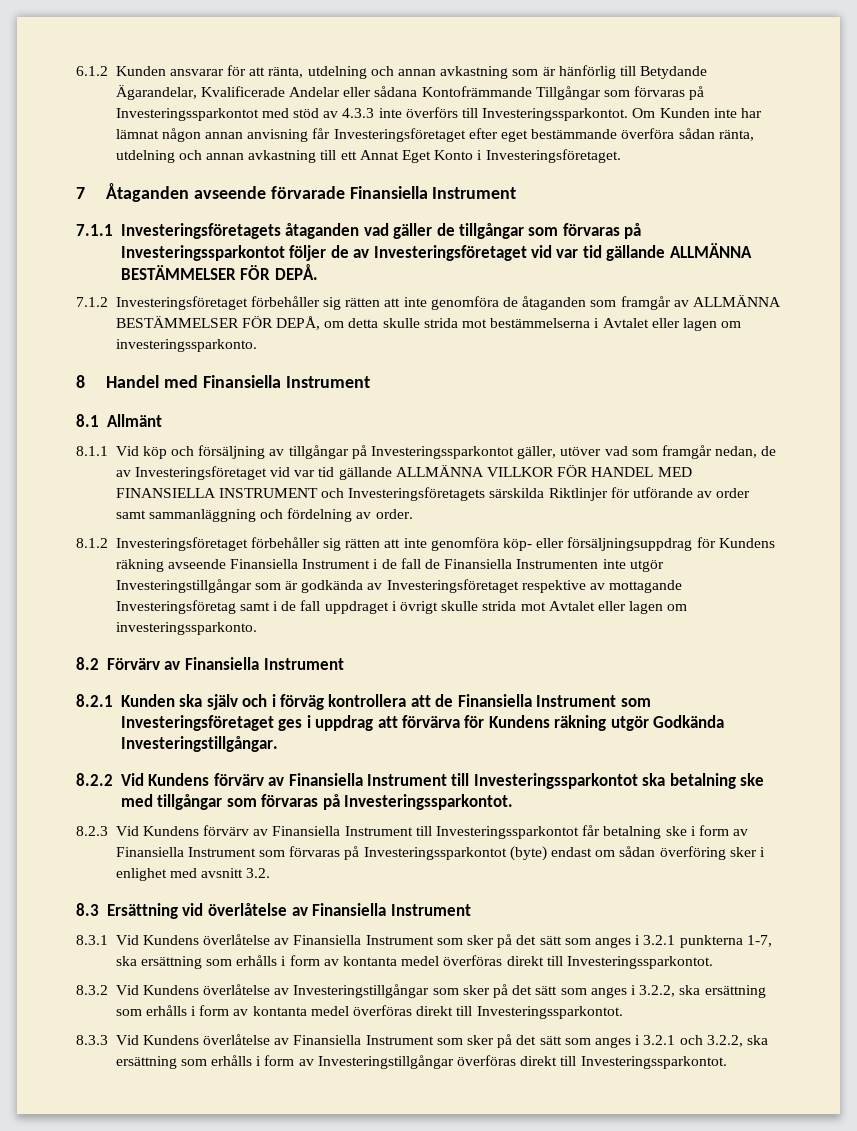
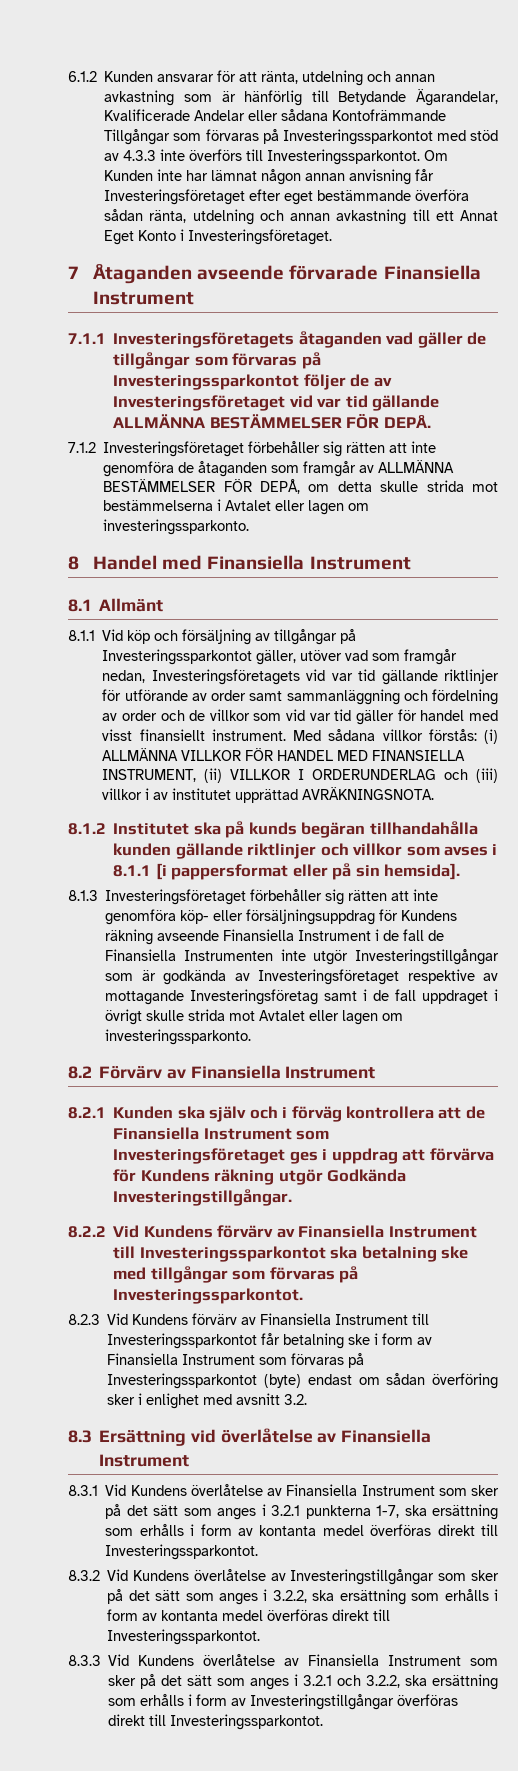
[761,446,777,456] [115,465,692,480] [115,487,608,501] de av Investeringsföretaget vid var tid gällande ALLMÄNNA VILLKOR FÖR HANDEL MED FINANSIELLA INSTRUMENT och Investeringsföretagets särskilda Riktlinjer -> [151,669,499,685] Investeringsföretagets vid var tid gällande riktlinjer
[375,509,413,519] [76,538,108,548] order. // 8.1.2 -> [121,709,498,725] [102,729,498,744] [102,748,466,761] [102,768,498,783] [102,787,435,803] [68,821,478,838] [113,843,498,859] [113,863,460,880] [68,890,98,901] order och de villkor som vid var tid gäller för handel med visst finansiellt instrument. Med sådana villkor förstås: (i) ALLMÄNNA VILLKOR FÖR HANDEL MED FINANSIELLA INSTRUMENT, (ii) VILLKOR I ORDERUNDERLAG och (iii) villkor i av institutet upprättad AVRÄKNINGSNOTA. // 8.1.2 Institutet ska på kunds begäran tillhandahålla kunden gällande riktlinjer och villkor som avses i 8.1.1 [i pappersformat eller på sin hemsida]. // 8.1.3

